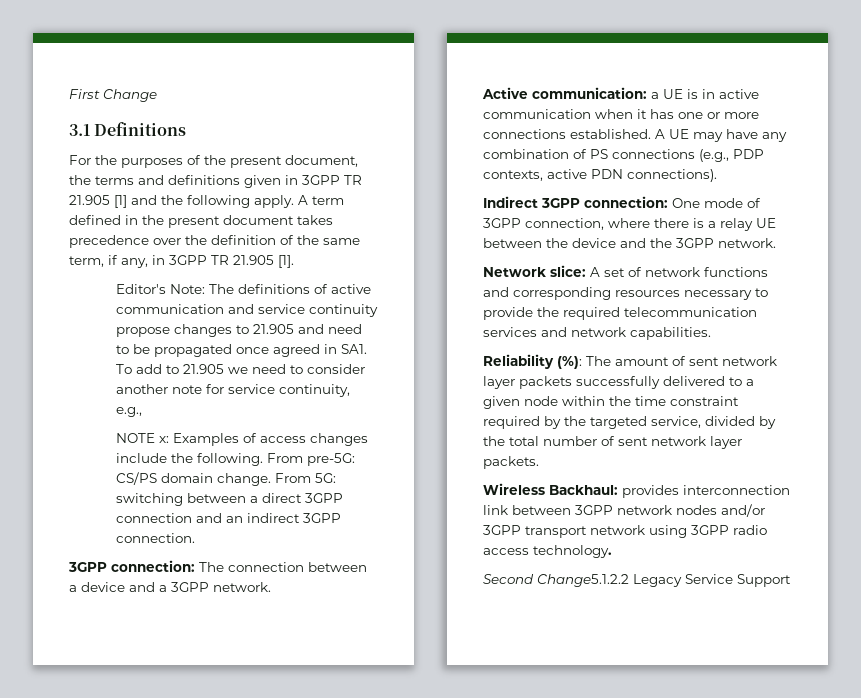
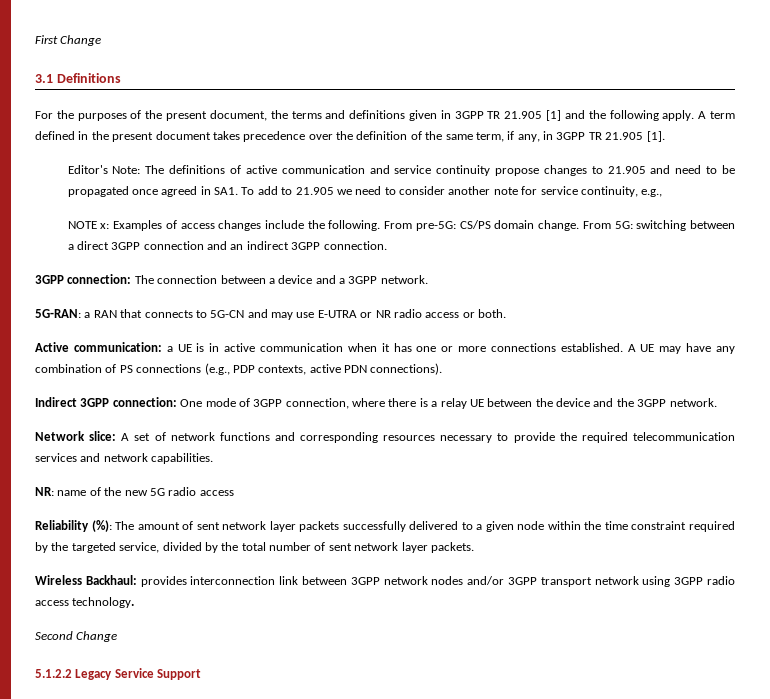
(271, 587) none -> [35,309,506,320] // 5G-RAN: a RAN that connects to 5G-CN and may use E-UTRA or NR radio access or both.
(711, 333) none -> [35,487,234,496] // NR: name of the new 5G radio access
[537,574,629,587] Change5.1.2.2 -> [76,631,118,642] [35,669,72,678] Change // 5.1.2.2

